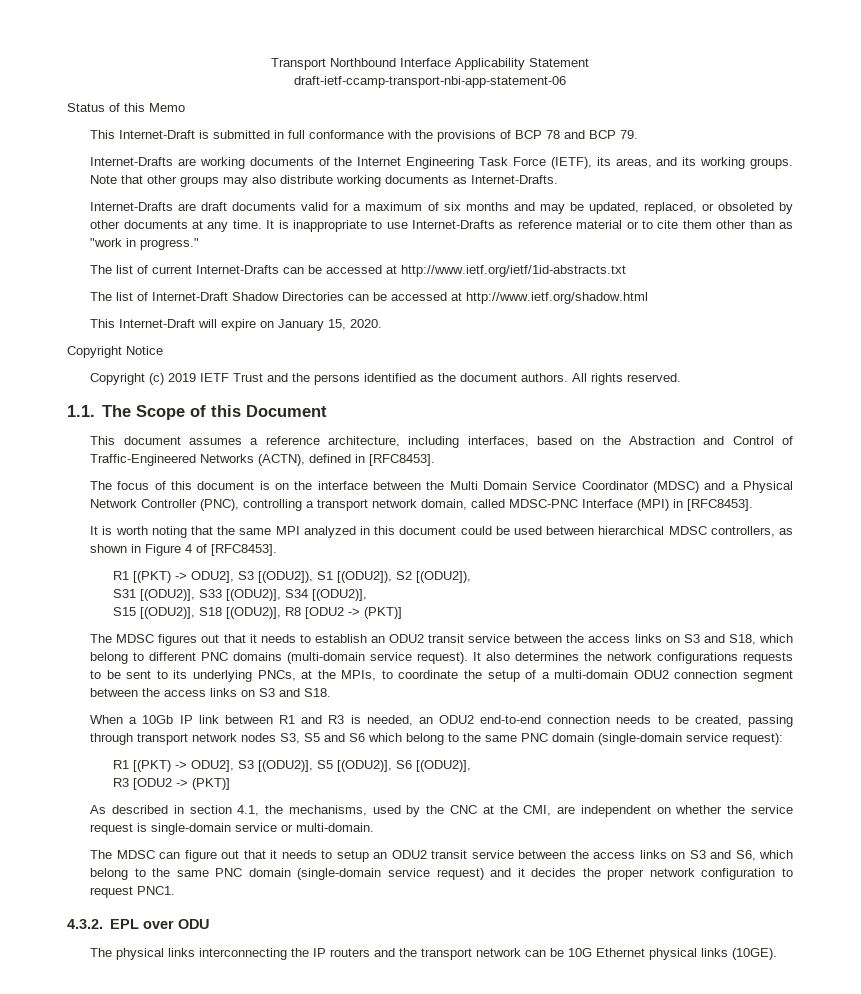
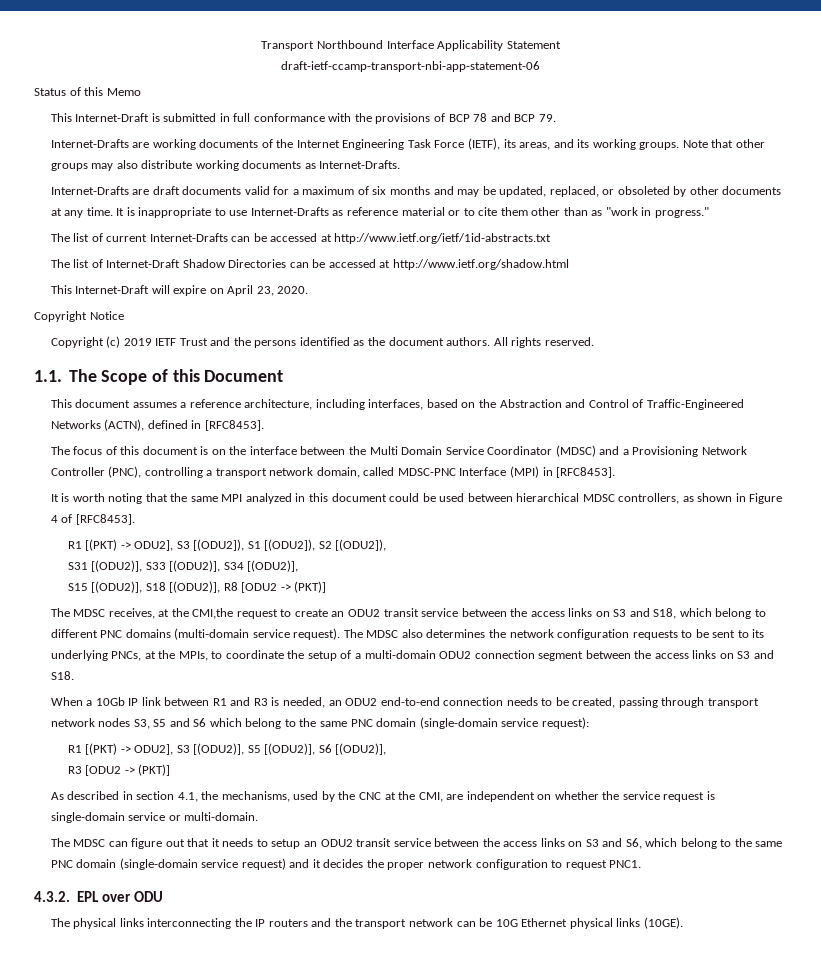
[278,319,347,331] January 15, -> [227,285,274,296] April 23,
[743,481,794,493] Physical -> [632,446,699,457] Provisioning
[158,634,367,646] figures out that it needs to establish -> [108,608,328,619] receives, at the CMI,the request to create
[473,652,482,661] It -> [343,629,399,638] The MDSC
[657,652,739,664] configurations -> [557,629,630,640] configuration

